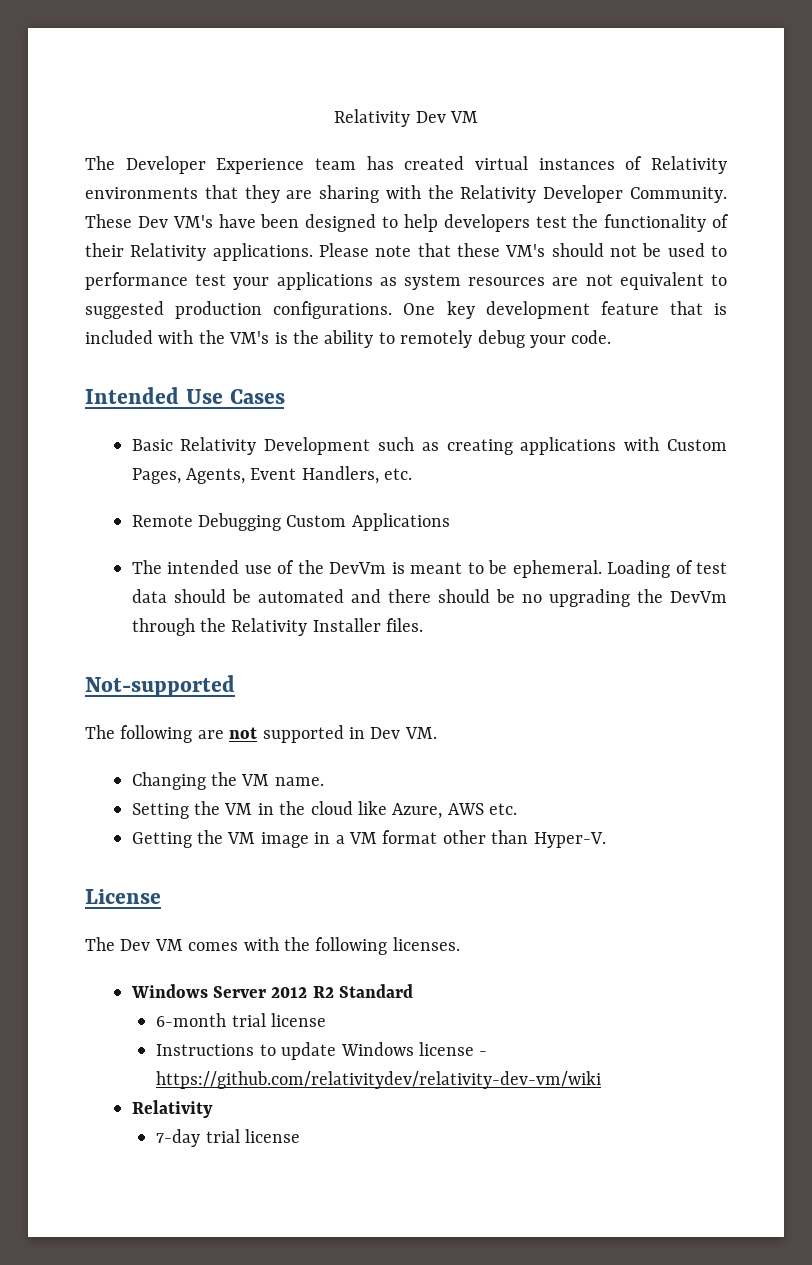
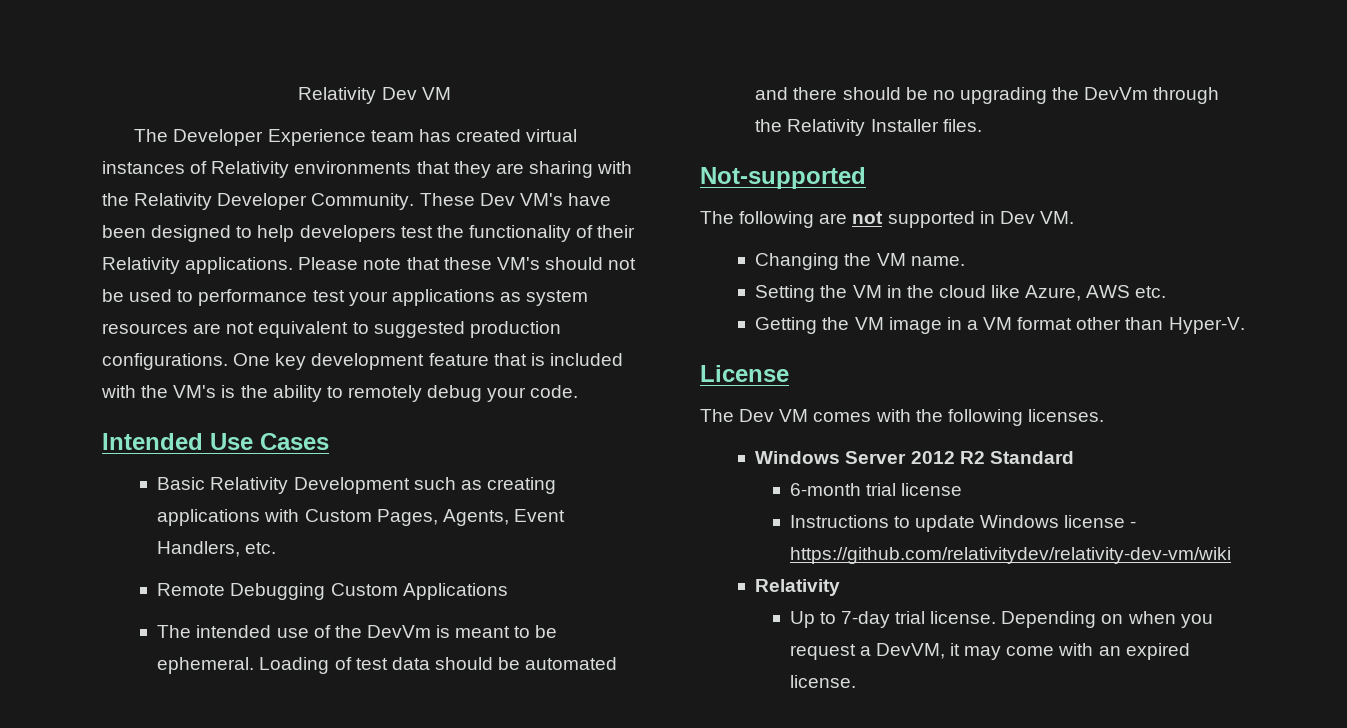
[156,1129,301,1147] 7-day trial license -> [789,611,1213,628] [789,643,1190,660] [789,675,856,688] Up to 7-day trial license. Depending on when you request a DevVM, it may come with an expired license.

